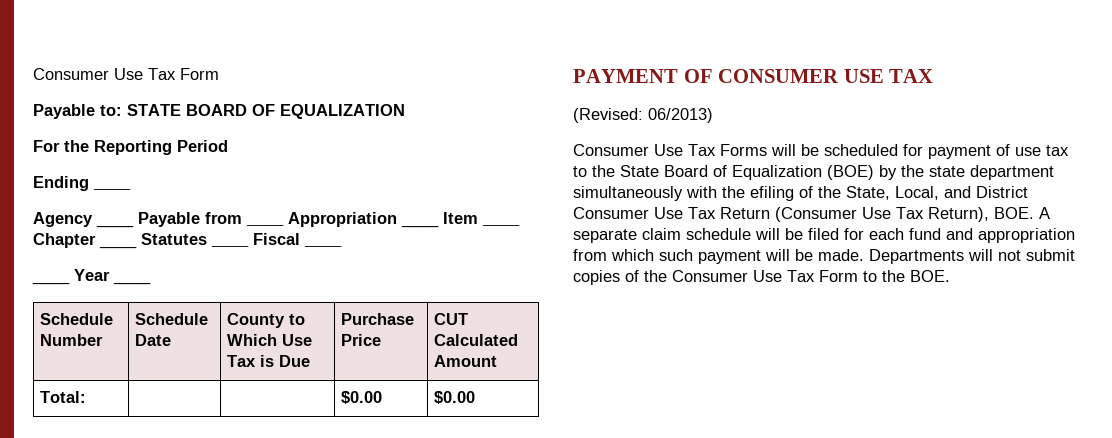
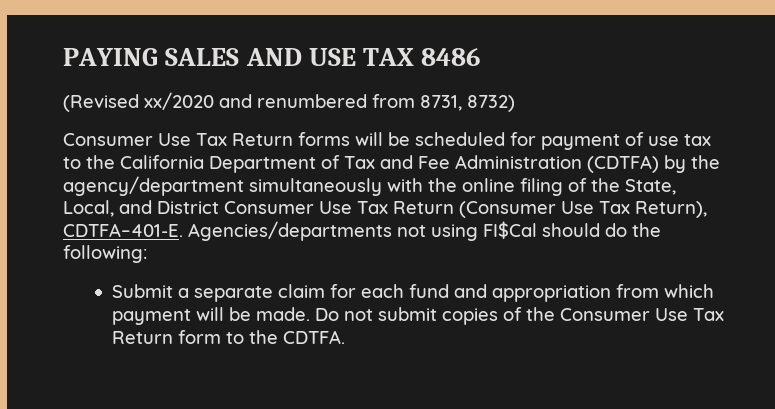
[33,68,219,80] [33,104,405,119] [33,140,228,155] [33,176,131,191] [33,212,242,228] [246,212,439,228] [443,212,478,224] [482,224,520,226] [33,233,137,249] [141,233,207,245] [211,245,249,247] [253,233,300,245] [304,245,342,247] [32,281,70,285] [74,269,110,281] [113,281,151,285] [40,313,114,325] [40,334,104,346] [135,313,209,325] [135,334,172,346] [227,313,306,328] [227,334,313,346] [227,355,311,367] [341,313,415,325] [341,334,382,346] [434,313,469,325] [434,334,519,346] [434,355,498,367] [40,391,87,403] [341,391,383,404] [434,391,476,404] [573,69,934,83] [573,108,713,123] [573,144,767,156] Consumer Use Tax Form // Payable to: STATE BOARD OF EQUALIZATION // For the Reporting Period // Ending ____ // Agency ____ Payable from ____ Appropriation ____ Item ____ Chapter ____ Statutes ____ Fiscal ____ // ____ Year ____ // Schedule Number | Schedule Date | County to Which Use Tax is Due | Purchase Price | CUT Calculated Amount // Total: | | | $0.00 | $0.00 // PAYMENT OF CONSUMER USE TAX // (Revised: 06/2013) // Consumer Use Tax Forms -> [63,48,482,66] [63,92,515,112] [63,132,350,146] PAYING SALES AND USE TAX 8486 // (Revised xx/2020 and renumbered from 8731, 8732) // Consumer Use Tax Return forms
[620,165,1054,180] State Board of Equalization (BOE) by the state department -> [120,155,720,173] [63,176,244,196] California Department of Tax and Fee Administration (CDTFA) by the agency/department
[750,186,794,201] efiling -> [462,178,563,196] online filing
[994,207,1050,219] [573,228,839,243] BOE. A separate claim schedule will be filed -> [63,221,661,241] [63,245,147,263] [112,284,326,302] CDTFA–401-E. Agencies/departments not using FI$Cal should do the following: // Submit a separate claim
[659,249,693,261] such -> (715, 291) none
[869,249,993,264] Departments will -> [315,308,340,321] Do
[819,270,950,282] Form to the BOE. -> [112,330,346,344] Return form to the CDTFA.

